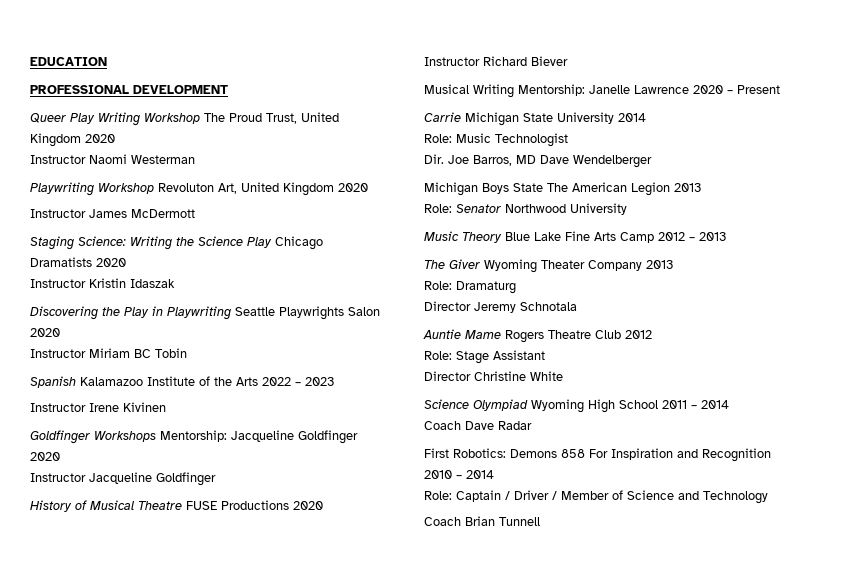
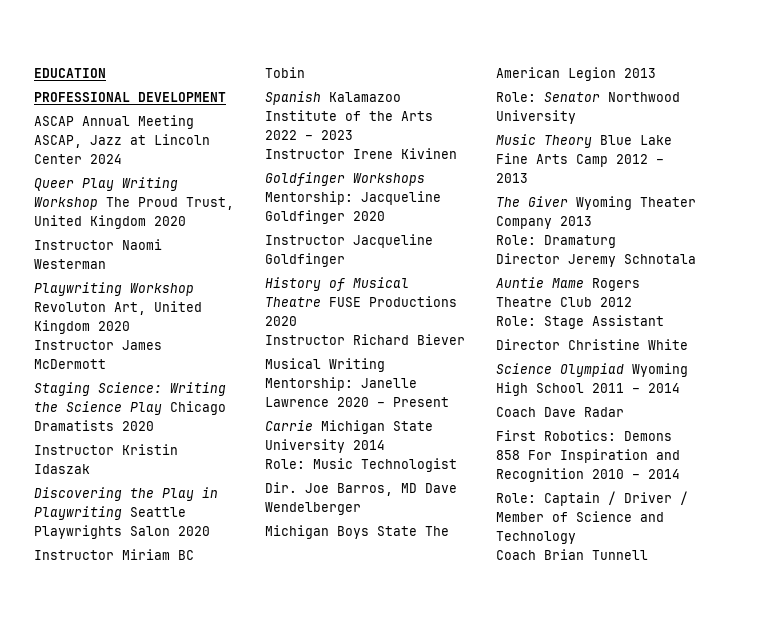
(228, 89) none -> [34,115,194,129] [34,134,210,148] [34,154,122,164] // ASCAP Annual Meeting ASCAP, Jazz at Lincoln Center 2024

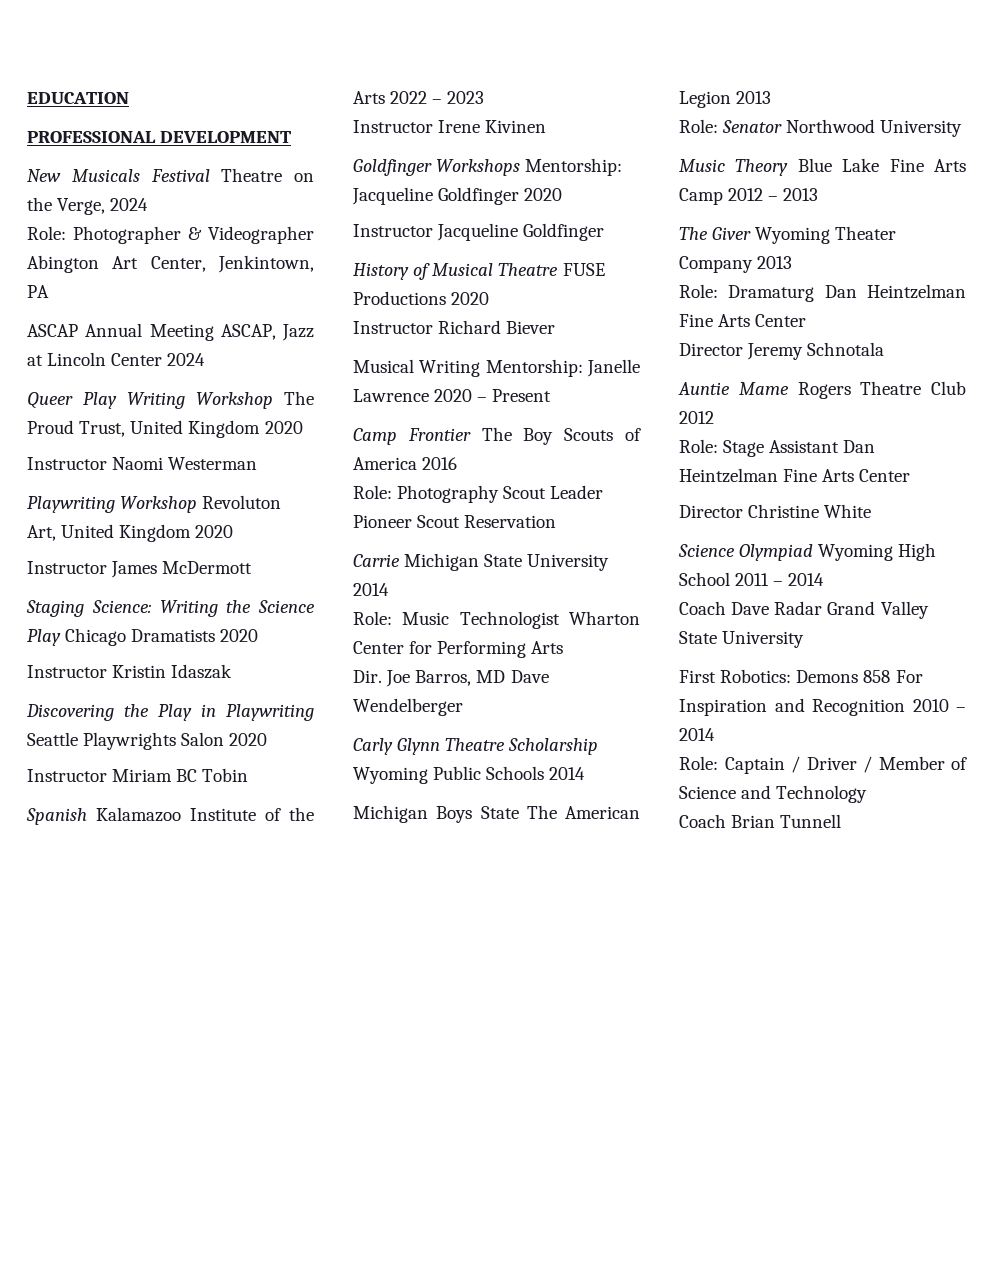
(226, 97) none -> [27,168,314,182] [27,197,149,215] [27,226,314,244] [27,255,314,273] [27,285,49,298] // New Musicals Festival Theatre on the Verge, 2024 // Role: Photographer & Videographer Abington Art Center, Jenkintown, PA
(449, 402) none -> [353,427,641,445] [353,457,458,470] [353,485,604,503] [353,515,557,528] // Camp Frontier The Boy Scouts of America 2016 // Role: Photography Scout Leader Pioneer Scout Reservation
(457, 465) none -> [569,611,640,625] [353,641,564,658] Wharton Center for Performing Arts
(361, 508) none -> [353,738,599,755] [353,766,586,784] // Carly Glynn Theatre Scholarship Wyoming Public Schools 2014
(616, 241) none -> [824,284,966,299] [679,314,807,327] Dan Heintzelman Fine Arts Center
(664, 320) none -> [843,440,876,453] [679,468,911,483] Dan Heintzelman Fine Arts Center
(624, 412) none -> [827,601,929,619] [679,631,805,648] Grand Valley State University

